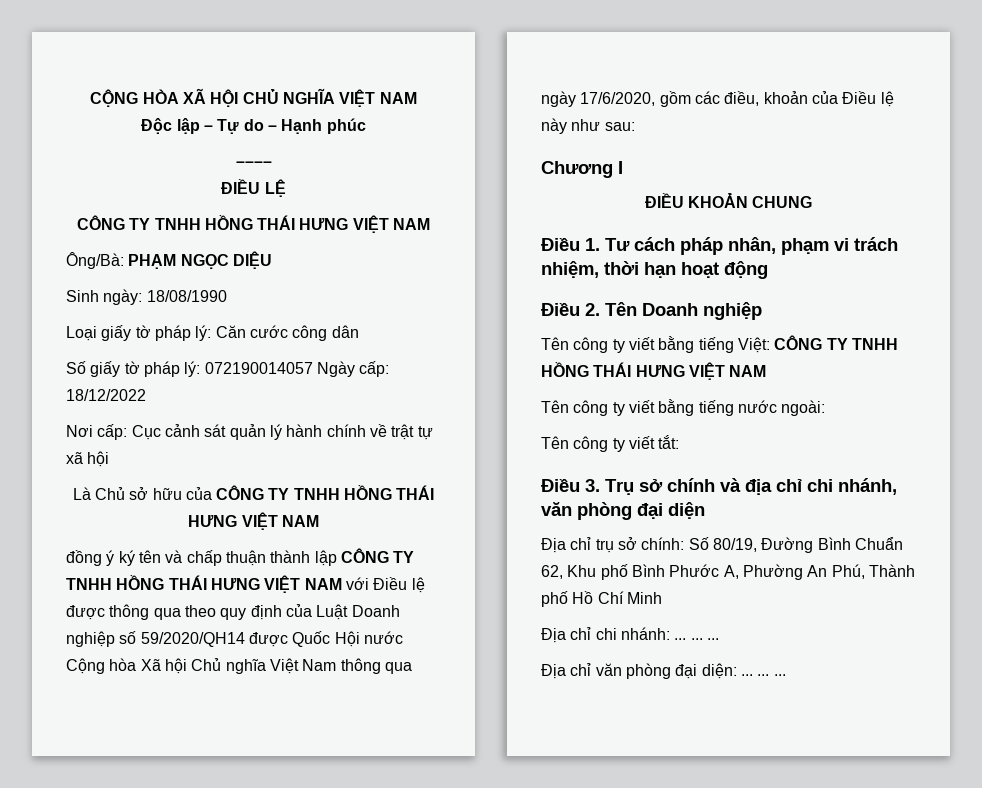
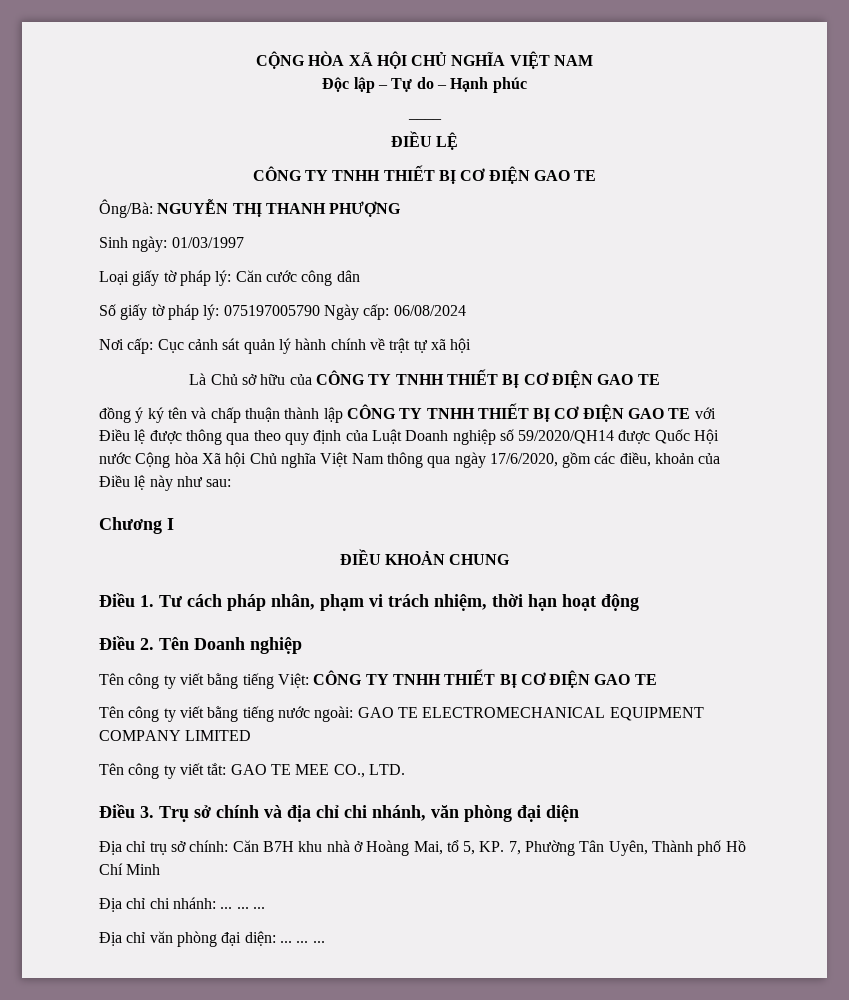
[204,215,431,233] [66,251,272,269] HỒNG THÁI HƯNG VIỆT NAM // Ông/Bà: PHẠM NGỌC DIỆU -> [383,165,597,184] [99,199,402,218] THIẾT BỊ CƠ ĐIỆN GAO TE // Ông/Bà: NGUYỄN THỊ THANH PHƯỢNG
[146,290,227,302] 18/08/1990 -> [171,237,244,248] 01/03/1997
[204,362,313,374] 072190014057 -> [223,305,320,316] 075197005790
[66,389,146,401] 18/12/2022 -> [393,305,466,316] 06/08/2024
[344,485,435,500] [188,512,319,530] HỒNG THÁI HƯNG VIỆT NAM -> [446,369,660,388] THIẾT BỊ CƠ ĐIỆN GAO TE
[116,575,342,593] HỒNG THÁI HƯNG VIỆT NAM -> [477,403,691,422] THIẾT BỊ CƠ ĐIỆN GAO TE
[541,362,767,380] HỒNG THÁI HƯNG VIỆT NAM -> [444,669,657,688] THIẾT BỊ CƠ ĐIỆN GAO TE
(826, 408) none -> [357,707,704,721] [99,730,252,741] GAO TE ELECTROMECHANICAL EQUIPMENT COMPANY LIMITED
(680, 442) none -> [230,764,405,778] GAO TE MEE CO., LTD.
[688,537,903,553] [541,564,865,580] Số 80/19, Đường Bình Chuẩn 62, Khu phố Bình Phước A, Phường An Phú, -> [232,840,648,856] Căn B7H khu nhà ở Hoàng Mai, tổ 5, KP. 7, Phường Tân Uyên,

